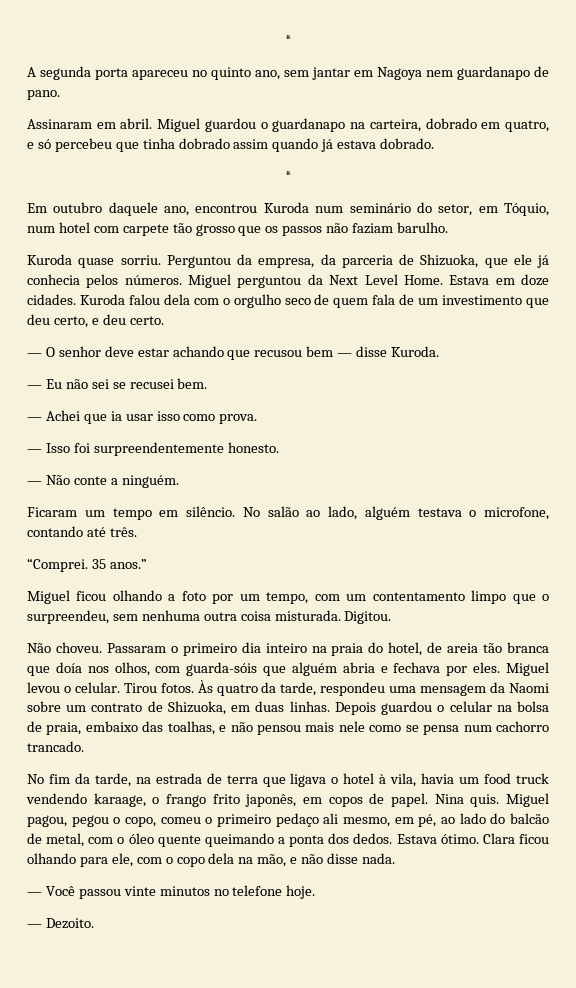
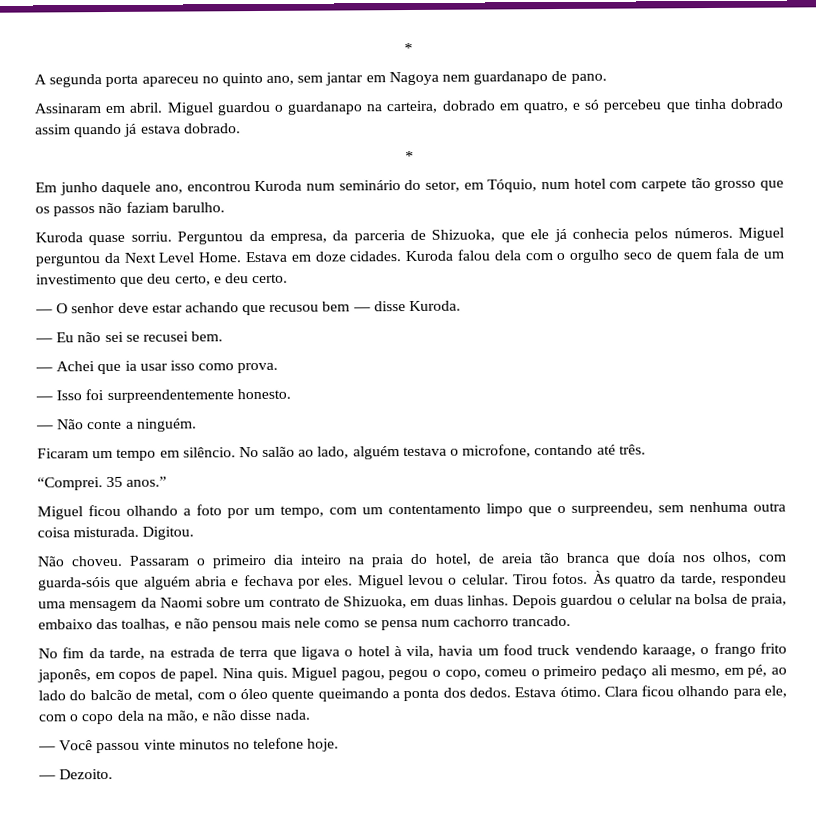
[53,202,103,213] outubro -> [59,182,98,196] junho

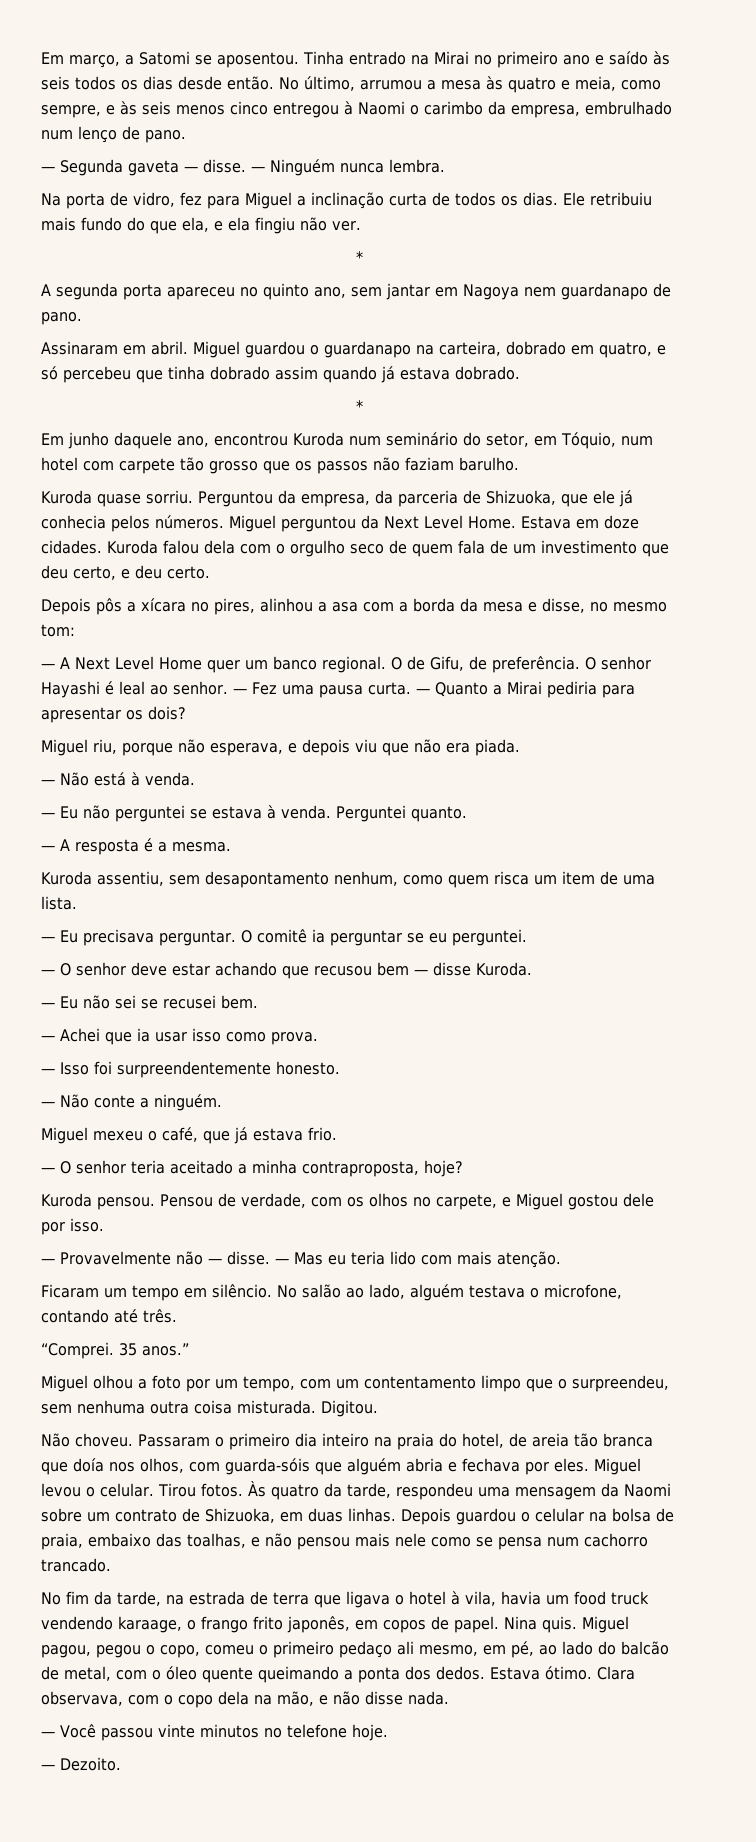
(404, 48) none -> [41,51,670,68] [41,76,661,93] [41,101,672,118] [41,126,186,143] [41,159,445,176] [41,192,652,209] [41,217,361,234] Em março, a Satomi se aposentou. Tinha entrado na Mirai no primeiro ano e saído às seis todos os dias desde então. No último, arrumou a mesa às quatro e meia, como sempre, e às seis menos cinco entregou à Naomi o carimbo da empresa, embrulhado num lenço de pano. // — Segunda gaveta — disse. — Ninguém nunca lembra. // Na porta de vidro, fez para Miguel a inclinação curta de todos os dias. Ele retribuiu mais fundo do que ela, e ela fingiu não ver. //
(289, 278) none -> [41,598,667,615] [41,624,75,637] [41,656,651,673] [41,681,635,698] [41,706,186,723] [41,739,520,756] [41,772,195,786] [41,805,467,822] [41,838,231,855] [41,871,655,888] [41,896,77,910] [41,929,527,946] // Depois pôs a xícara no pires, alinhou a asa com a borda da mesa e disse, no mesmo tom: // — A Next Level Home quer um banco regional. O de Gifu, de preferência. O senhor Hayashi é leal ao senhor. — Fez uma pausa curta. — Quanto a Mirai pediria para apresentar os dois? // Miguel riu, porque não esperava, e depois viu que não era piada. // — Não está à venda. // — Eu não perguntei se estava à venda. Perguntei quanto. // — A resposta é a mesma. // Kuroda assentiu, sem desapontamento nenhum, como quem risca um item de uma lista. // — Eu precisava perguntar. O comitê ia perguntar se eu perguntei.
(197, 425) none -> [41,1127,337,1144] [41,1160,463,1177] [41,1193,654,1210] [41,1218,104,1235] [41,1251,561,1268] // Miguel mexeu o café, que já estava frio. // — O senhor teria aceitado a minha contraproposta, hoje? // Kuroda pensou. Pensou de verdade, com os olhos no carpete, e Miguel gostou dele por isso. // — Provavelmente não — disse. — Mas eu teria lido com mais atenção.
[88,504,178,517] ficou olhando -> [93,1375,133,1389] olhou
[641,685,787,699] ficou olhando para ele, -> [41,1691,123,1706] observava,

